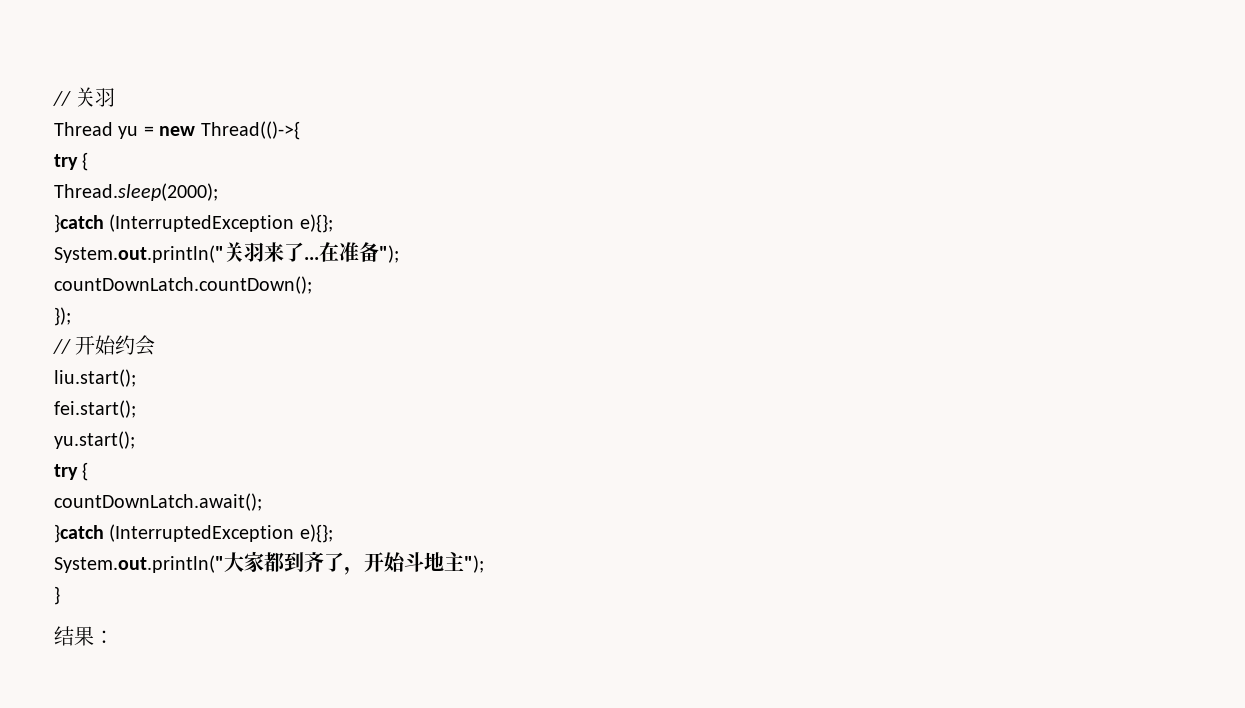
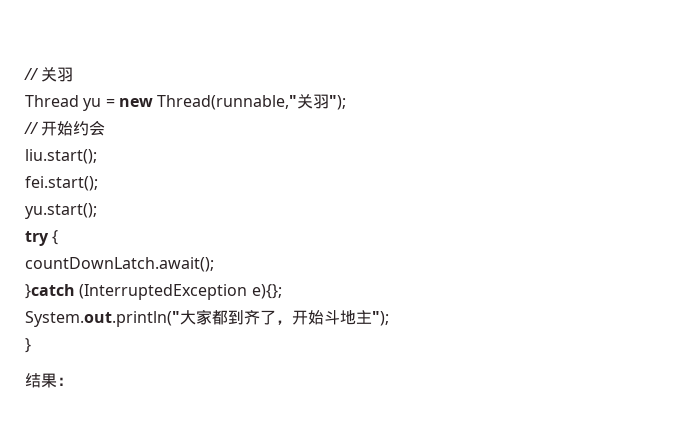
[200,121,300,140] [54,152,89,171] [54,183,218,201] [54,214,333,233] [54,242,399,263] [54,276,312,294] [54,307,71,326] Thread(()->{ // try { // Thread.sleep(2000); // }catch (InterruptedException e){}; // System.out.println("关羽来了...在准备"); // countDownLatch.countDown(); // }); -> [157,94,347,110] Thread(runnable,"关羽");

